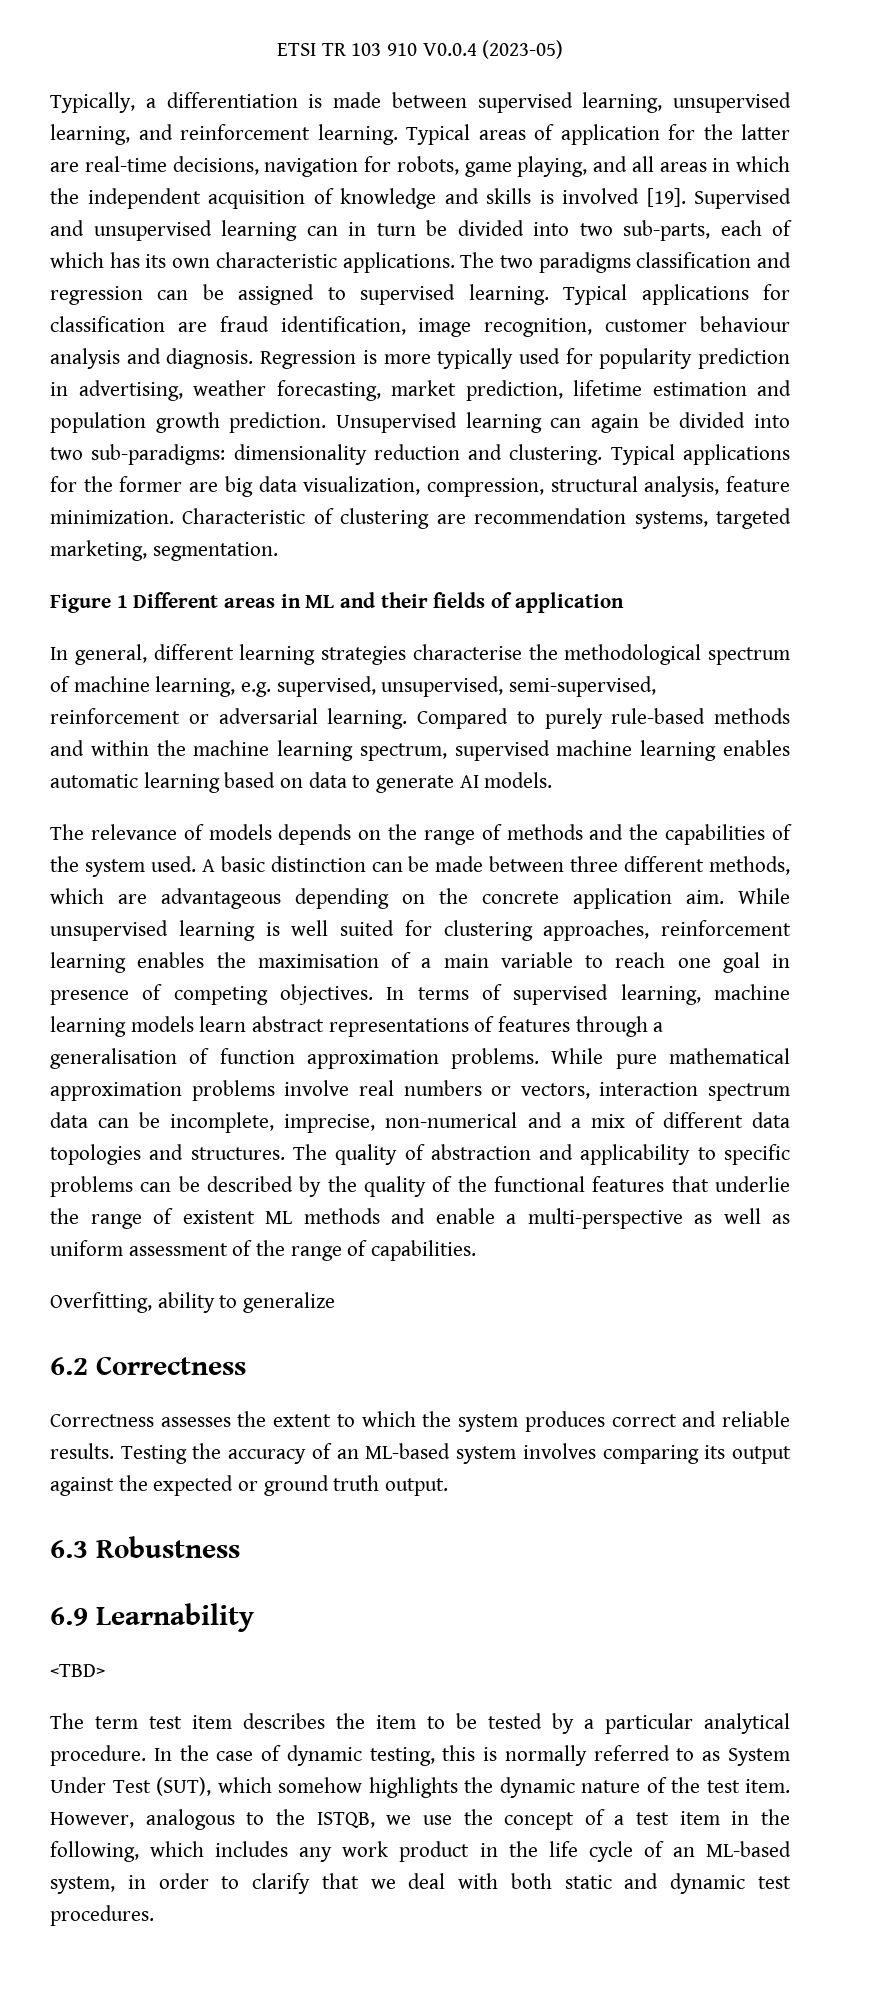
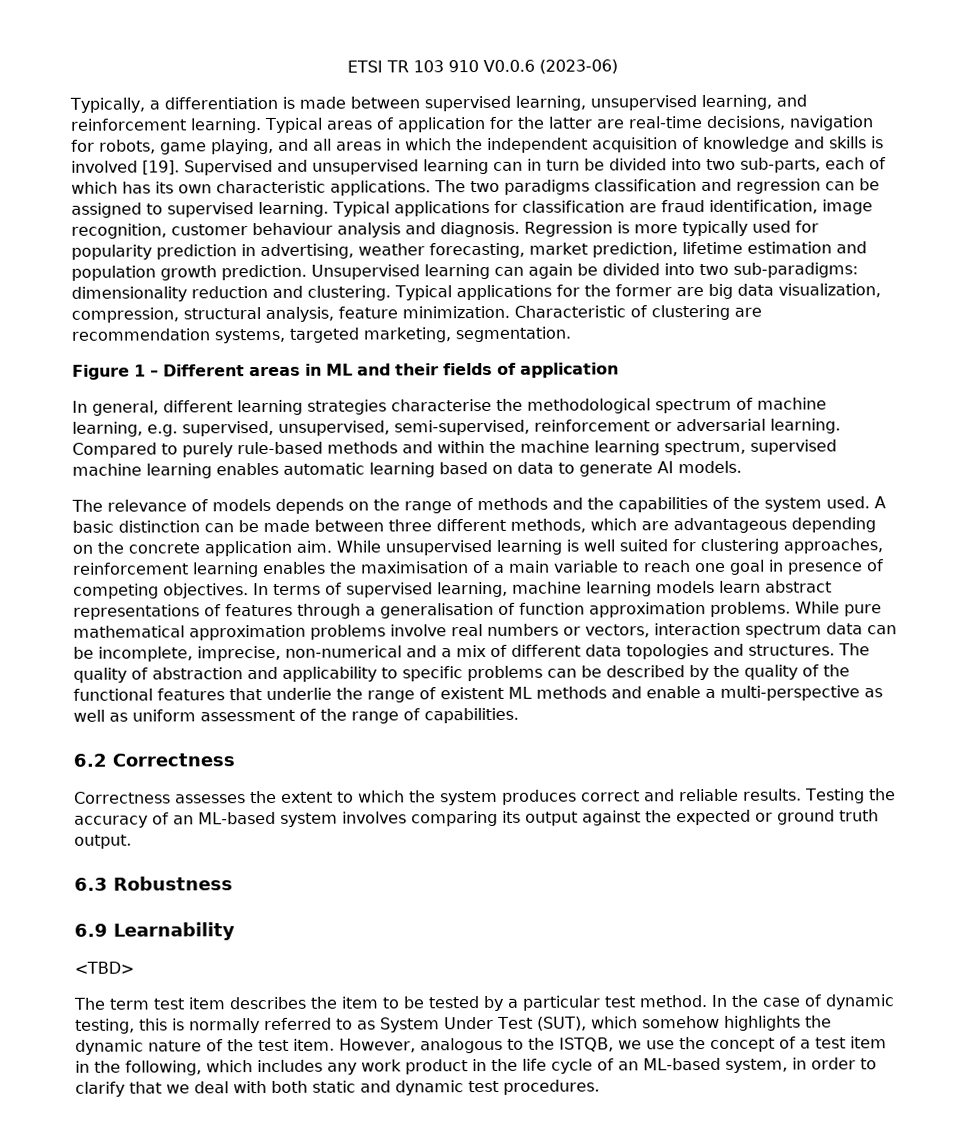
[422,40,564,59] V0.0.4 (2023-05) -> [483,59,618,74] V0.0.6 (2023-06)
(128, 601) none -> [150,370,159,377] –
[50,1292,336,1313] // Overfitting, ability to generalize -> (519, 715) none
[704,1713,790,1734] [50,1745,146,1766] analytical procedure. -> [604,994,708,1008] test method.

